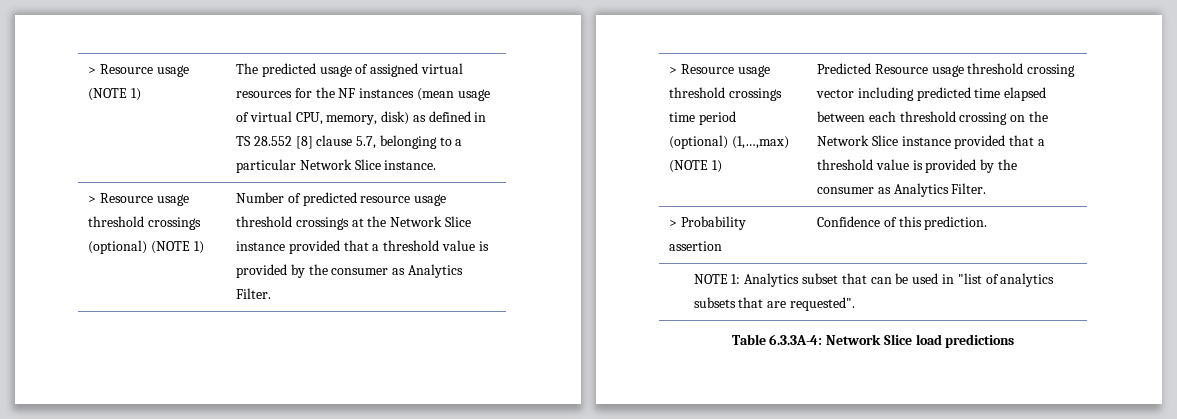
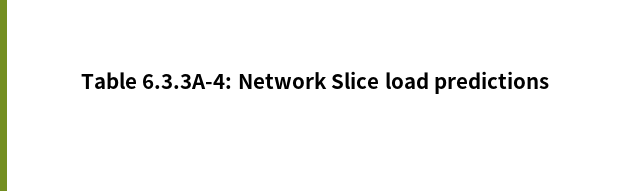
[88,64,189,77] [88,88,141,101] [236,63,463,77] [236,87,490,101] [236,111,487,125] [236,135,463,149] [236,159,437,173] [88,193,189,206] [88,216,201,230] [88,240,204,254] [236,192,447,206] [236,216,471,230] [236,240,489,254] [236,264,463,278] [236,288,272,299] [669,64,770,77] [669,87,782,101] [669,111,736,125] [669,135,789,149] [669,160,722,173] [817,63,1076,77] [816,87,1047,101] [817,111,1048,125] [817,135,1045,149] [817,159,1017,173] [817,183,987,197] [669,216,746,230] [669,241,723,251] [817,216,988,230] [693,273,1055,287] [693,297,856,311] > Resource usage (NOTE 1) | The predicted usage of assigned virtual resources for the NF instances (mean usage of virtual CPU, memory, disk) as defined in TS 28.552 [8] clause 5.7, belonging to a particular Network Slice instance. // > Resource usage threshold crossings (optional) (NOTE 1) | Number of predicted resource usage threshold crossings at the Network Slice instance provided that a threshold value is provided by the consumer as Analytics Filter. // > Resource usage threshold crossings time period (optional) (1,…,max) (NOTE 1) | Predicted Resource usage threshold crossing vector including predicted time elapsed between each threshold crossing on the Network Slice instance provided that a threshold value is provided by the consumer as Analytics Filter. // > Probability assertion | Confidence of this prediction. // NOTE 1: Analytics subset that can be used in "list of analytics subsets that are requested". // -> (80, 80) none

